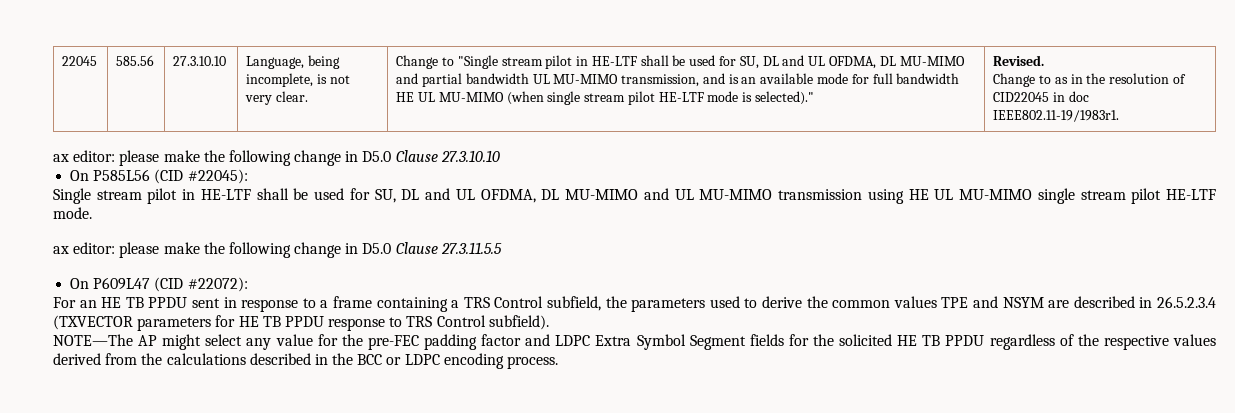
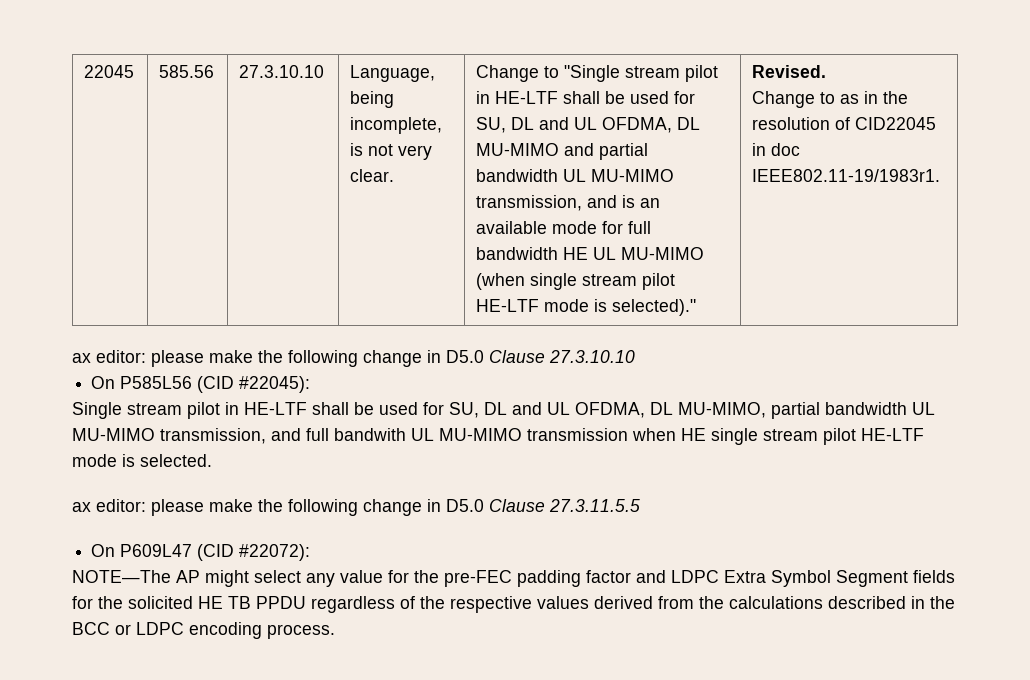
[565,188,1216,204] [53,207,92,219] MU-MIMO and UL MU-MIMO transmission using HE UL MU-MIMO single stream pilot HE-LTF mode. -> [678,402,935,419] [72,428,924,445] [72,454,212,467] MU-MIMO, partial bandwidth UL MU-MIMO transmission, and full bandwith UL MU-MIMO transmission when HE single stream pilot HE-LTF mode is selected.
[53,296,1217,312] [53,315,549,331] // For an HE TB PPDU sent in response to a frame containing a TRS Control subfield, the parameters used to derive the common values TPE and NSYM are described in 26.5.2.3.4 (TXVECTOR parameters for HE TB PPDU response to TRS Control subfield). -> (311, 552) none

